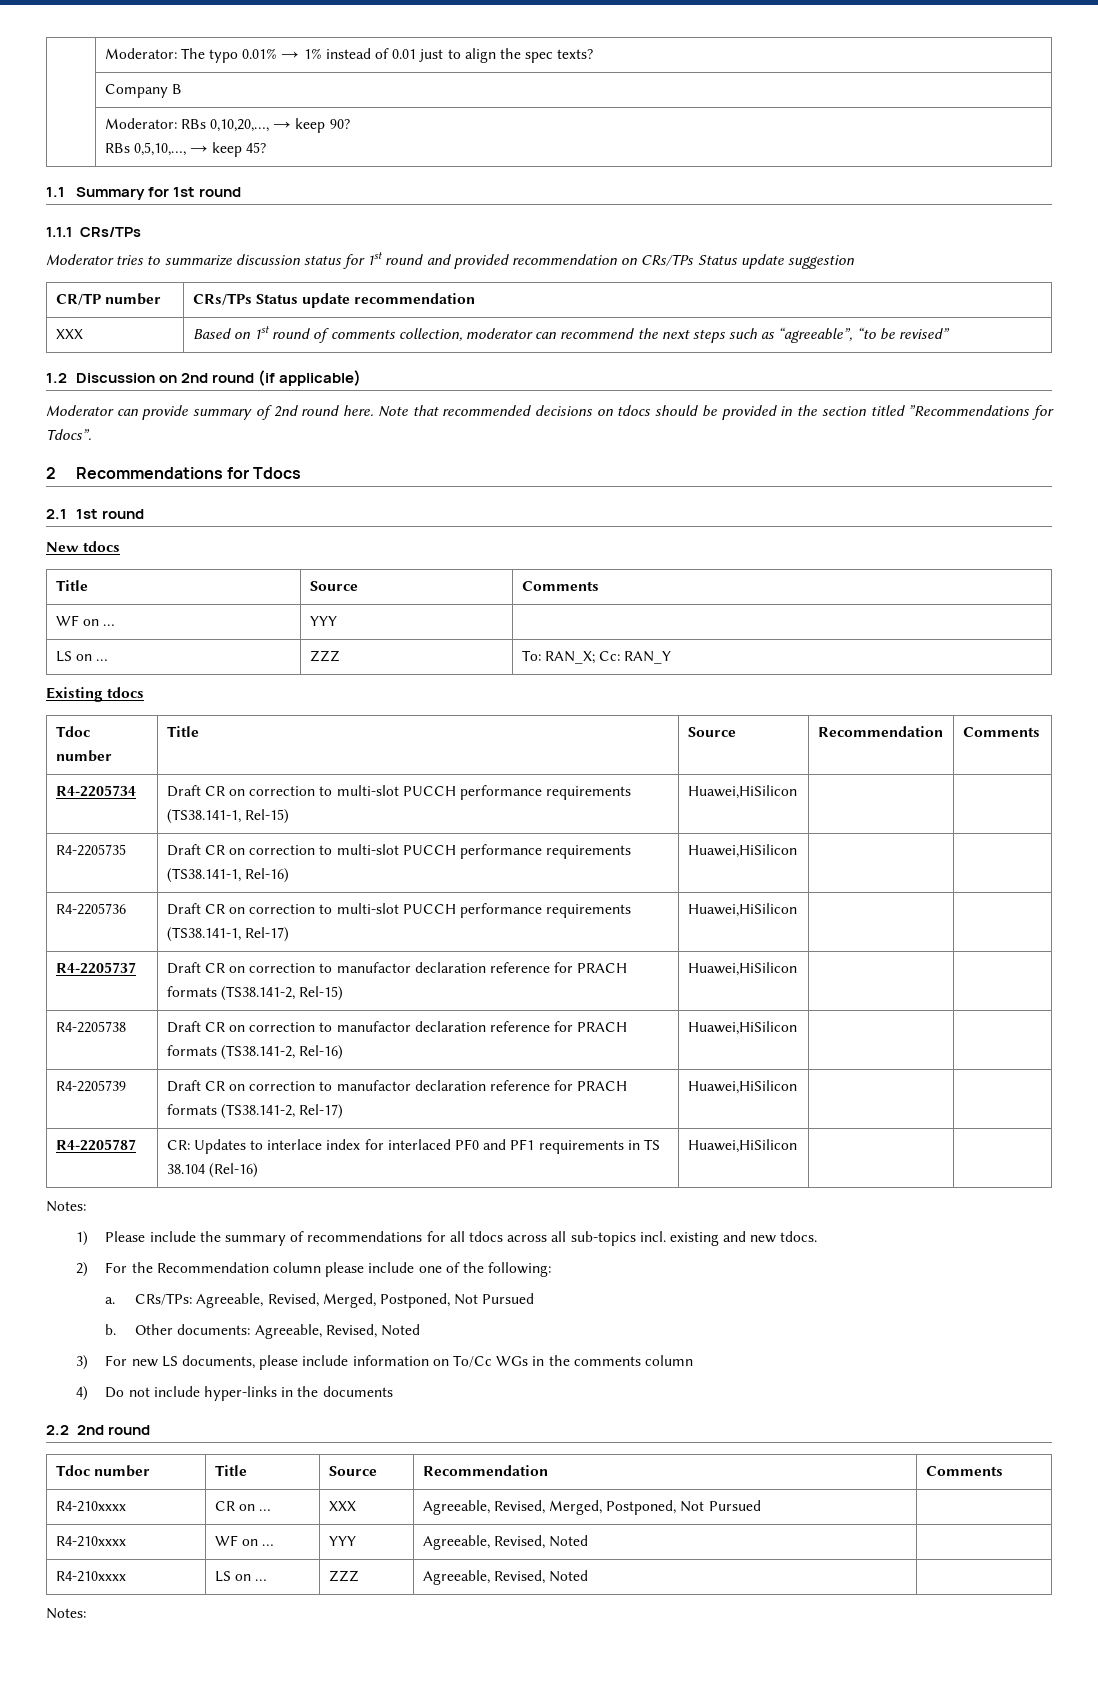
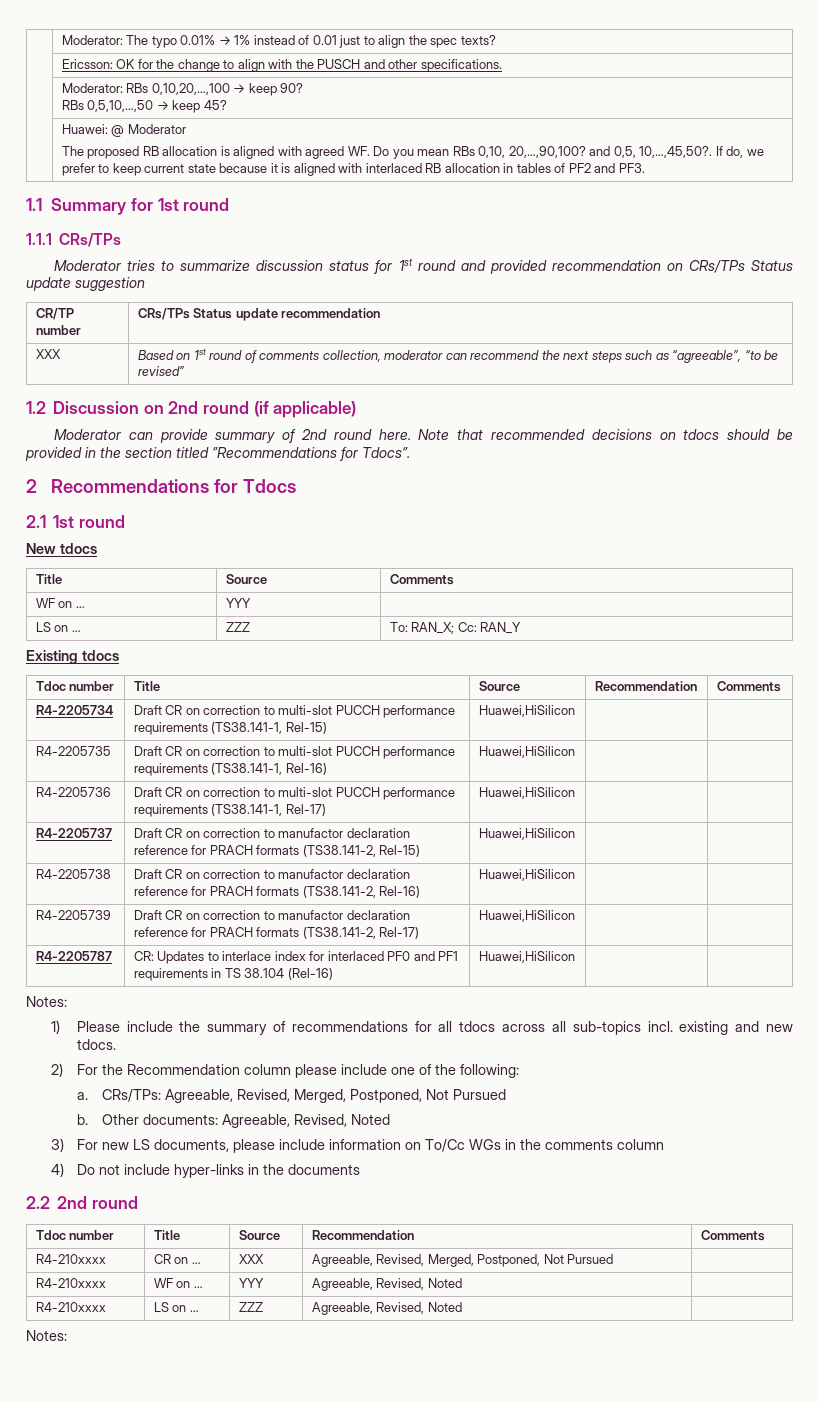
[104,84,182,98] Company B -> [61,59,502,72] Ericsson: OK for the change to align with the PUSCH and other specifications.
[210,119,270,132] 0,10,20,…, -> [151,83,230,95] 0,10,20,…,100
[133,142,186,156] 0,5,10,…, -> [87,100,154,112] 0,5,10,…,50
(267, 147) none -> [61,124,186,137] [61,146,764,159] [61,163,645,176] // | Huawei: @ Moderator // The proposed RB allocation is aligned with agreed WF. Do you mean RBs 0,10, 20,…,90,100? and 0,5, 10,…,45,50?. If do, we prefer to keep current state because it is aligned with interlaced RB allocation in tables of PF2 and PF3.

